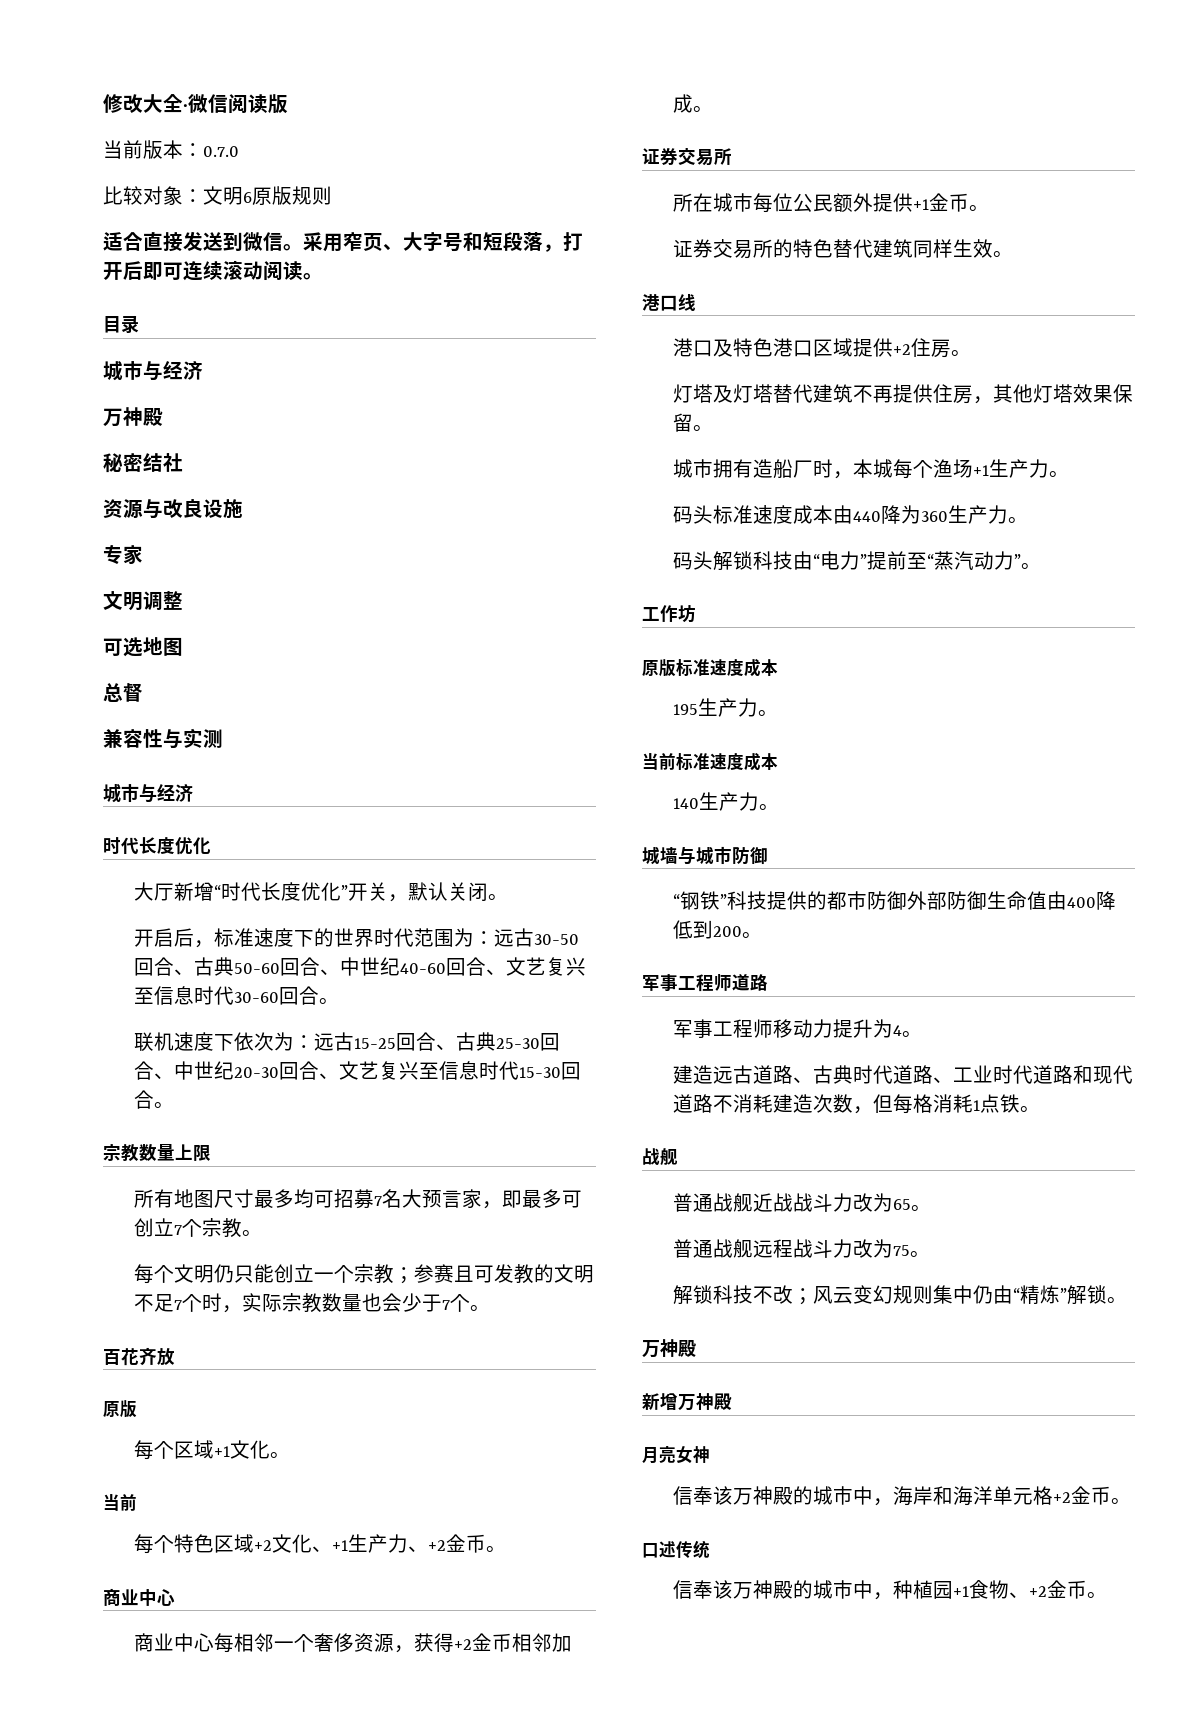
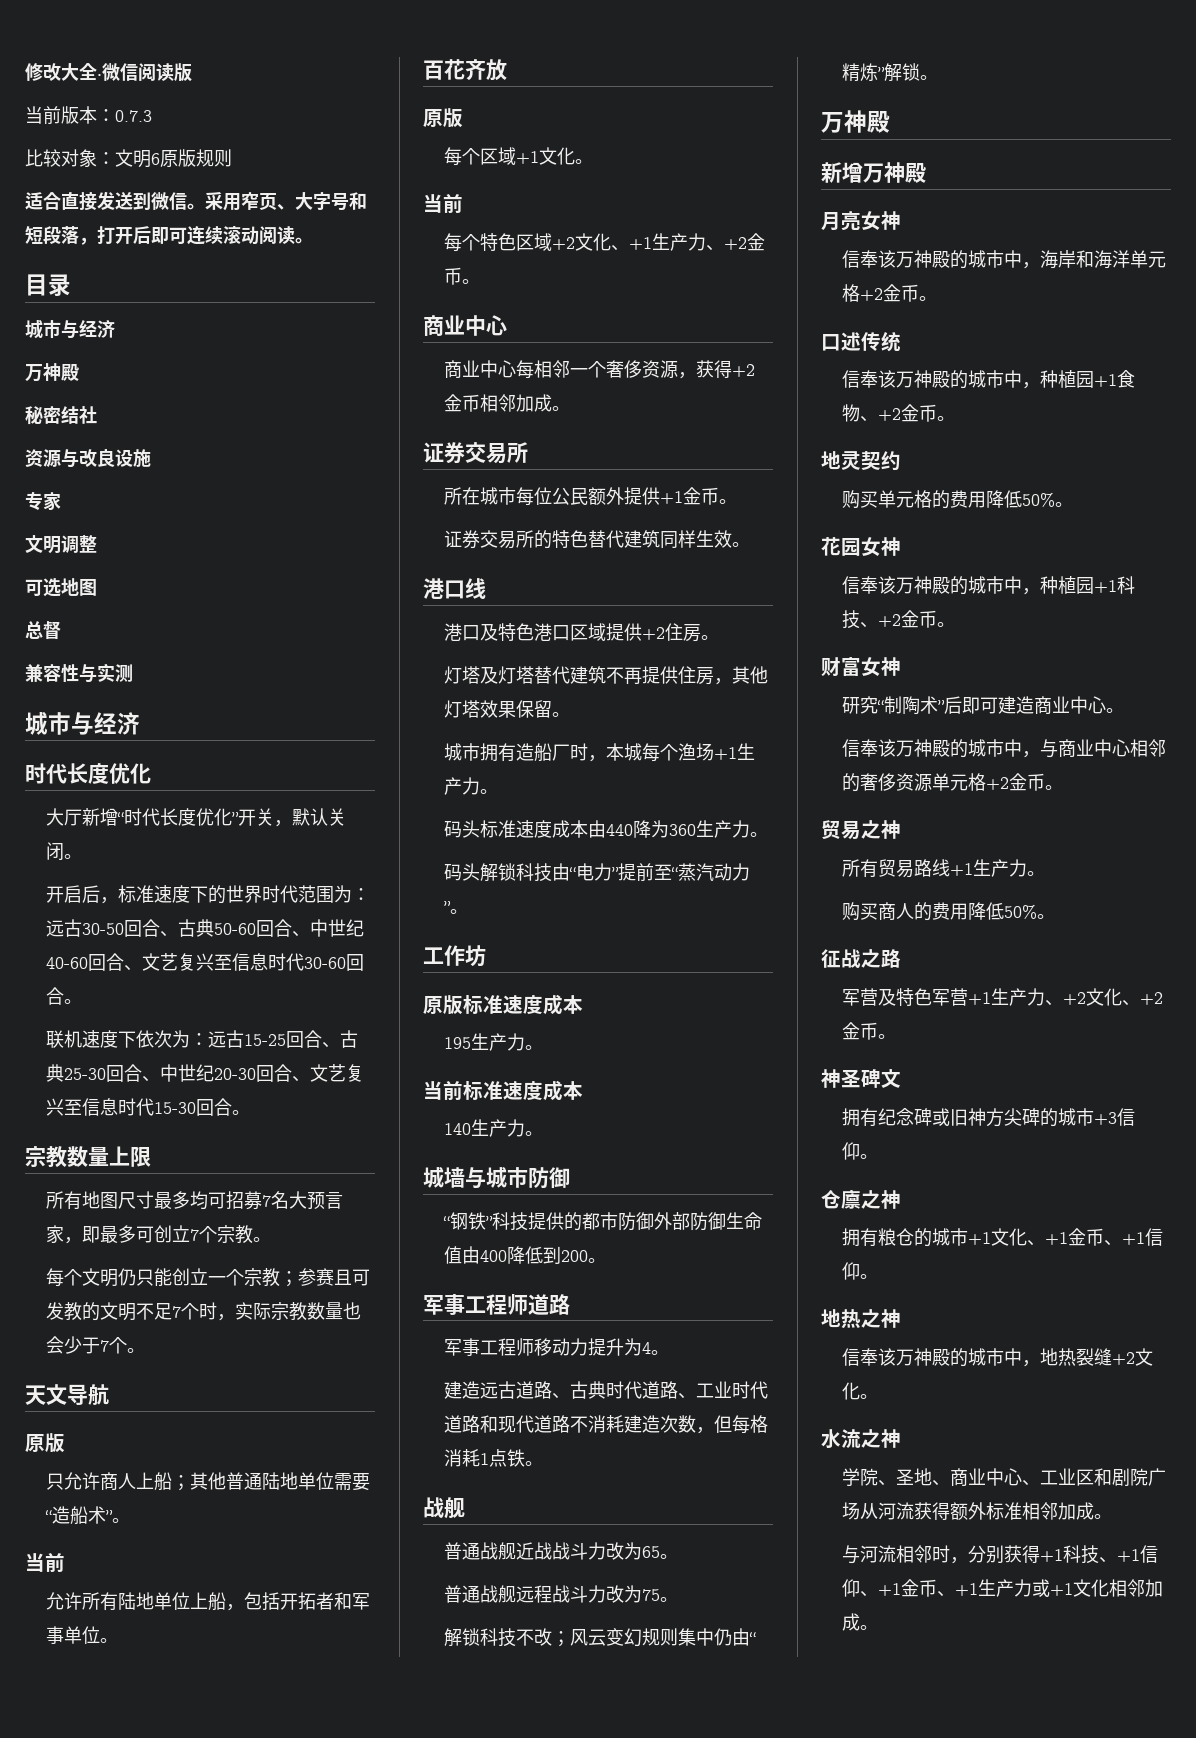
[203,146,239,157] 0.7.0 -> [115,110,152,122] 0.7.3
(490, 1308) none -> [25,1384,109,1405] [25,1433,65,1453] [46,1472,371,1491] [45,1506,131,1525] [25,1553,65,1573] [46,1592,371,1611] [46,1626,119,1644] // 天文导航 // 原版 // 只允许商人上船；其他普通陆地单位需要“造船术”。 // 当前 // 允许所有陆地单位上船，包括开拓者和军事单位。
(1107, 1595) none -> [821,451,901,471] [842,490,1074,509] [821,537,901,556] [842,575,1136,595] [842,610,956,629] [821,657,901,677] [842,696,1125,715] [842,739,1167,758] [842,773,1064,792] [821,820,901,840] [842,859,1046,878] [842,902,1056,921] [821,949,901,969] [842,988,1164,1006] [842,1022,897,1040] [821,1069,901,1088] [842,1108,1136,1127] [842,1142,879,1160] [821,1189,901,1209] [842,1228,1164,1247] [842,1262,879,1280] [821,1309,901,1329] [842,1348,1154,1367] [842,1382,879,1400] [821,1429,901,1449] [842,1468,1167,1486] [842,1502,1113,1520] [842,1545,1159,1564] [842,1579,1164,1597] [842,1613,879,1631] // 地灵契约 // 购买单元格的费用降低50%。 // 花园女神 // 信奉该万神殿的城市中，种植园+1科技、+2金币。 // 财富女神 // 研究“制陶术”后即可建造商业中心。 // 信奉该万神殿的城市中，与商业中心相邻的奢侈资源单元格+2金币。 // 贸易之神 // 所有贸易路线+1生产力。 // 购买商人的费用降低50%。 // 征战之路 // 军营及特色军营+1生产力、+2文化、+2金币。 // 神圣碑文 // 拥有纪念碑或旧神方尖碑的城市+3信仰。 // 仓廪之神 // 拥有粮仓的城市+1文化、+1金币、+1信仰。 // 地热之神 // 信奉该万神殿的城市中，地热裂缝+2文化。 // 水流之神 // 学院、圣地、商业中心、工业区和剧院广场从河流获得额外标准相邻加成。 // 与河流相邻时，分别获得+1科技、+1信仰、+1金币、+1生产力或+1文化相邻加成。

